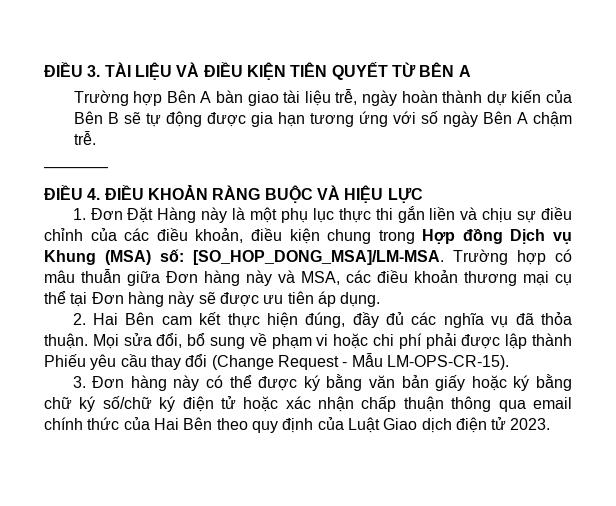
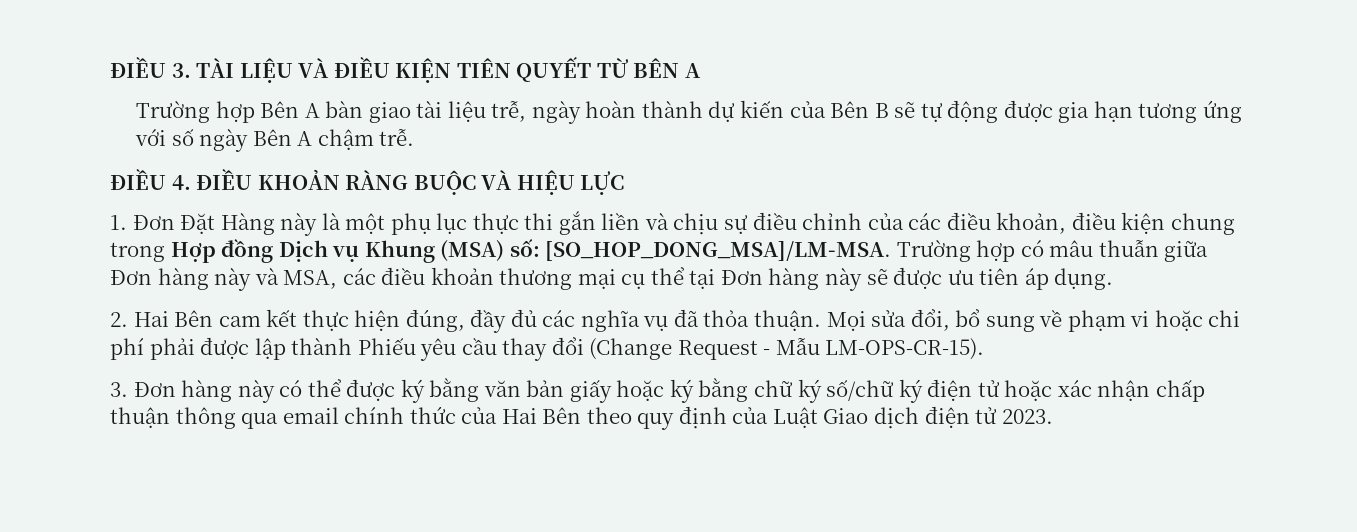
[44,167,108,172] // ―――― -> (415, 137) none

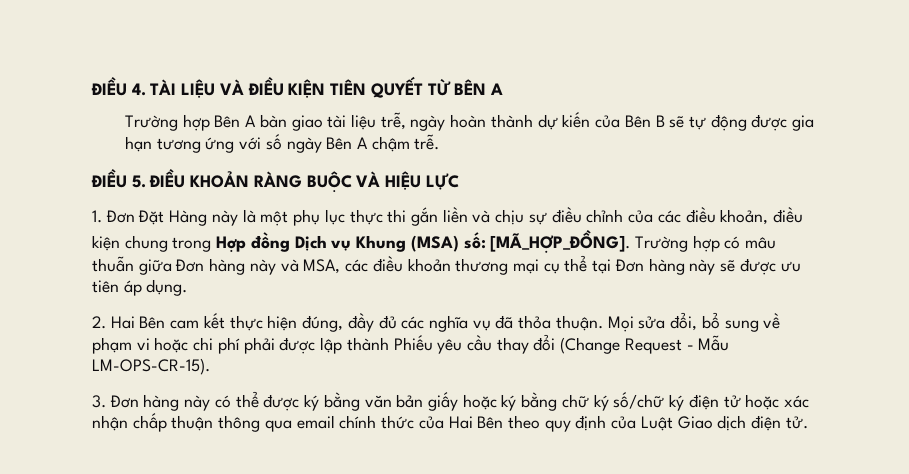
[110,57,191,78] ĐIỀU 3. -> [91,76,146,96] ĐIỀU 4.
[171,175,191,190] 4. -> [131,175,146,188] 5.
[545,241,892,261] [SO_HOP_DONG_MSA]/LM-MSA. -> [490,229,631,253] [MÃ_HỢP_ĐỒNG].
[975,407,1053,424] tử 2023. -> [785,416,808,429] tử.

